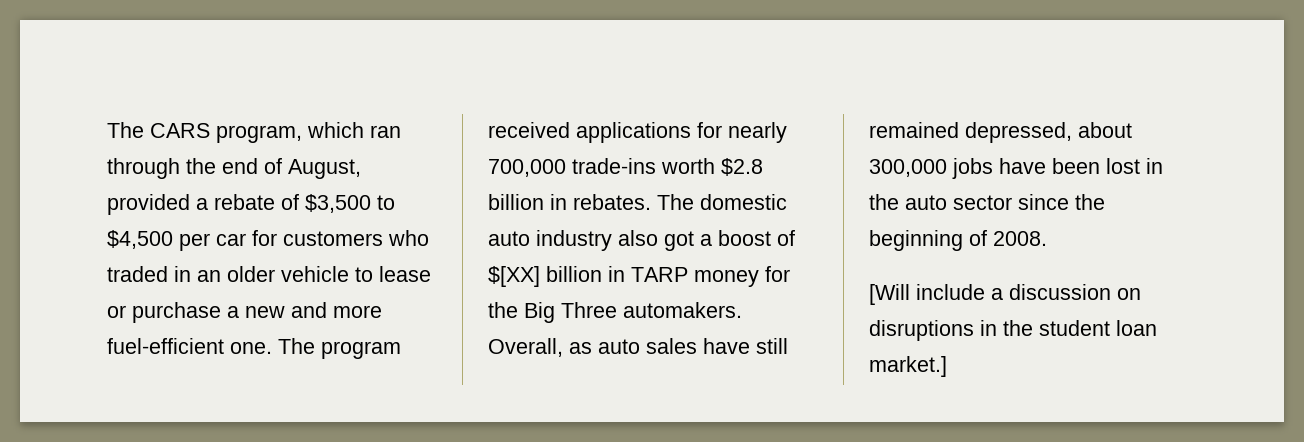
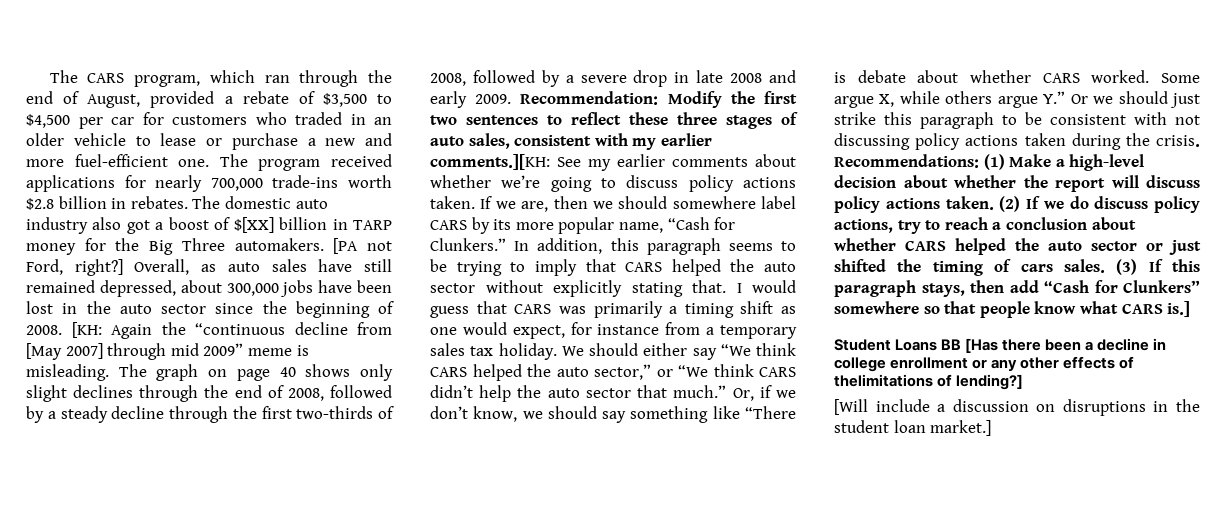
(742, 310) none -> [333,238,393,254] [26,259,123,276] [PA not Ford, right?]
(1047, 238) none -> [71,322,392,339] [26,343,309,360] [26,364,394,381] [26,385,392,402] [26,406,394,423] [430,70,796,87] [430,91,797,108] [430,112,798,129] [430,133,712,150] [430,154,796,171] [430,175,796,192] [430,196,796,212] [430,217,736,234] [430,238,796,255] [430,259,796,276] [430,280,796,297] [430,301,796,318] [430,322,797,339] [430,343,796,360] [430,364,796,381] [430,385,796,402] [430,406,796,423] [834,70,1200,83] [834,91,1200,108] [834,112,1200,129] [834,133,1200,150] [834,154,1145,171] [834,175,1200,192] [834,196,1200,213] [834,217,1136,234] [834,238,1201,255] [834,259,1200,276] [834,280,1200,297] [834,301,1191,318] [834,338,1167,353] [834,356,1135,372] [834,374,1024,390] [KH: Again the “continuous decline from [May 2007] through mid 2009” meme is misleading. The graph on page 40 shows only slight declines through the end of 2008, followed by a steady decline through the first two-thirds of 2008, followed by a severe drop in late 2008 and early 2009. Recommendation: Modify the first two sentences to reflect these three stages of auto sales, consistent with my earlier comments.][KH: See my earlier comments about whether we’re going to discuss policy actions taken. If we are, then we should somewhere label CARS by its more popular name, “Cash for Clunkers.” In addition, this paragraph seems to be trying to imply that CARS helped the auto sector without explicitly stating that. I would guess that CARS was primarily a timing shift as one would expect, for instance from a temporary sales tax holiday. We should either say “We think CARS helped the auto sector,” or “We think CARS didn’t help the auto sector that much.” Or, if we don’t know, we should say something like “There is debate about whether CARS worked. Some argue X, while others argue Y.” Or we should just strike this paragraph to be consistent with not discussing policy actions taken during the crisis. Recommendations: (1) Make a high-level decision about whether the report will discuss policy actions taken. (2) If we do discuss policy actions, try to reach a conclusion about whether CARS helped the auto sector or just shifted the timing of cars sales. (3) If this paragraph stays, then add “Cash for Clunkers” somewhere so that people know what CARS is.] // Student Loans BB [Has there been a decline in college enrollment or any other effects of thelimitations of lending?]

